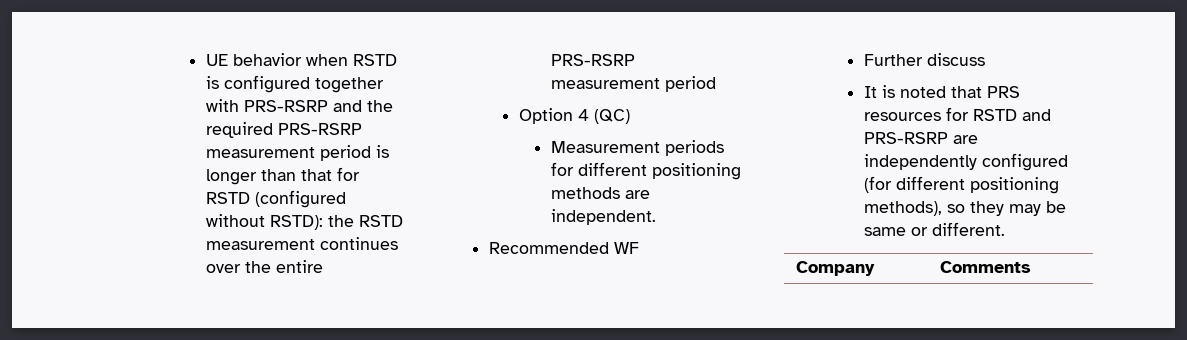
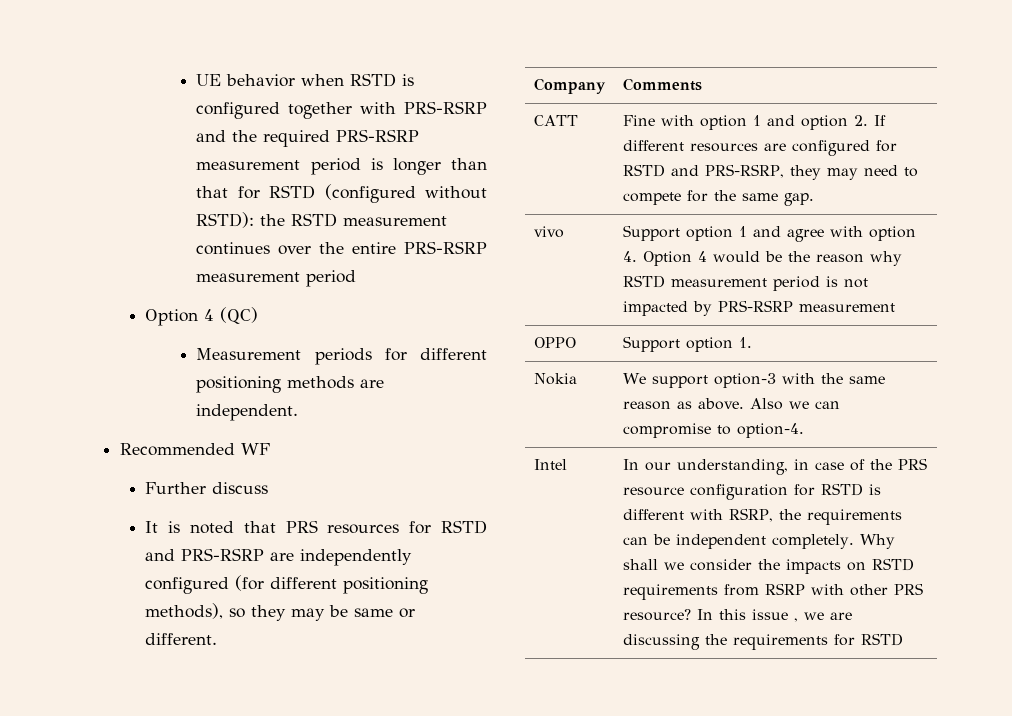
(1031, 267) none -> [533,115,578,126] [622,115,886,130] [622,140,897,156] [622,164,918,180] [622,190,814,206] [533,226,564,238] [622,225,916,242] [622,251,902,266] [622,275,868,291] [622,300,895,316] [533,337,576,348] [622,336,752,352] [533,373,577,385] [622,373,885,388] [622,398,840,410] [622,423,804,438] [533,459,567,470] [622,458,927,475] [622,483,881,500] [622,508,902,525] [622,534,895,549] [622,558,914,574] [622,583,923,600] [622,609,852,622] [622,633,903,650] // CATT | Fine with option 1 and option 2. If different resources are configured for RSTD and PRS-RSRP, they may need to compete for the same gap. // vivo | Support option 1 and agree with option 4. Option 4 would be the reason why RSTD measurement period is not impacted by PRS-RSRP measurement // OPPO | Support option 1. // Nokia | We support option-3 with the same reason as above. Also we can compromise to option-4. // Intel | In our understanding, in case of the PRS resource configuration for RSTD is different with RSRP, the requirements can be independent completely. Why shall we consider the impacts on RSTD requirements from RSRP with other PRS resource? In this issue , we are discussing the requirements for RSTD

